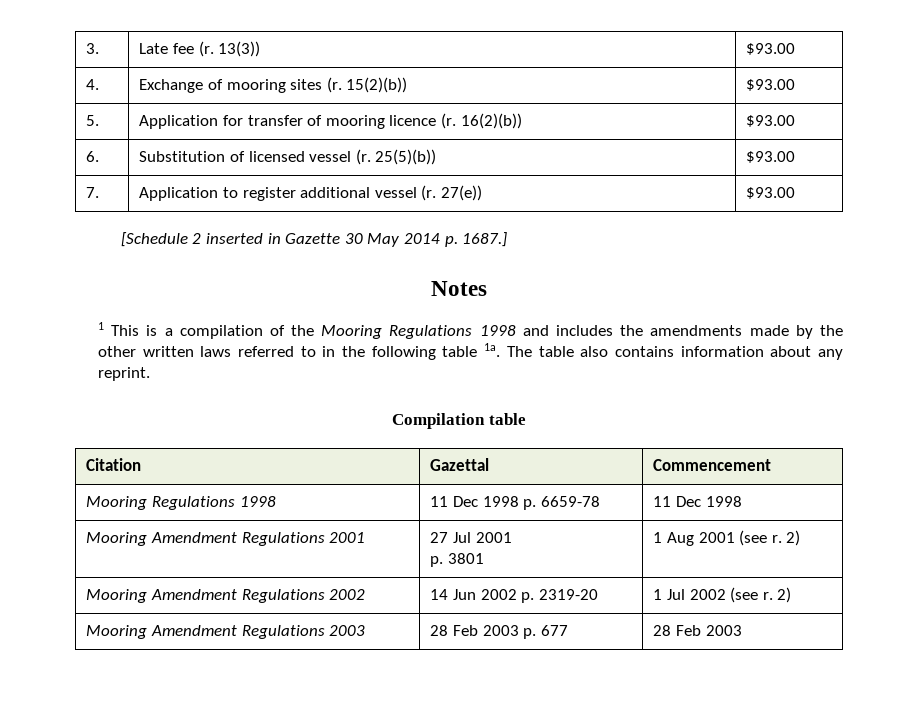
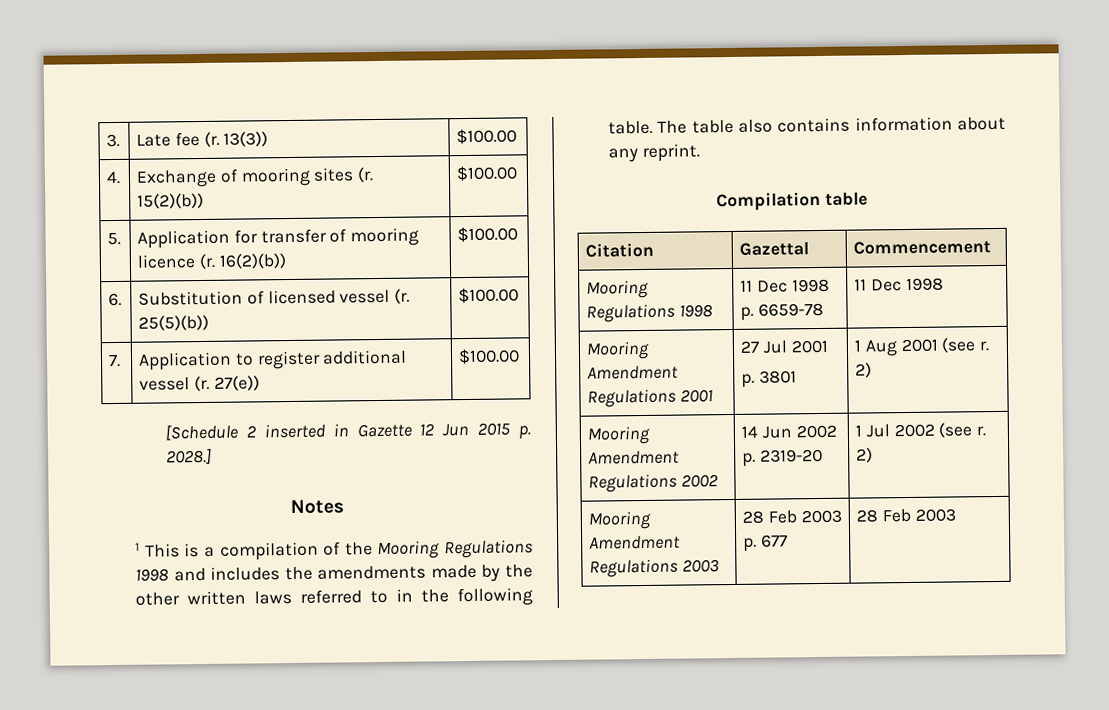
[746,43,796,55] $93.00 -> [456,128,518,145] $100.00
[746,79,796,91] $93.00 -> [456,165,519,182] $100.00
[746,115,796,127] $93.00 -> [457,226,519,243] $100.00
[746,151,796,163] $93.00 -> [458,287,520,304] $100.00
[746,187,796,199] $93.00 -> [458,348,521,365] $100.00
[344,232,508,247] 30 May 2014 p. 1687.] -> [419,422,531,440] [166,448,213,465] 12 Jun 2015 p. 2028.]
[442,343,501,357] table 1a. -> [608,120,654,135] table.

